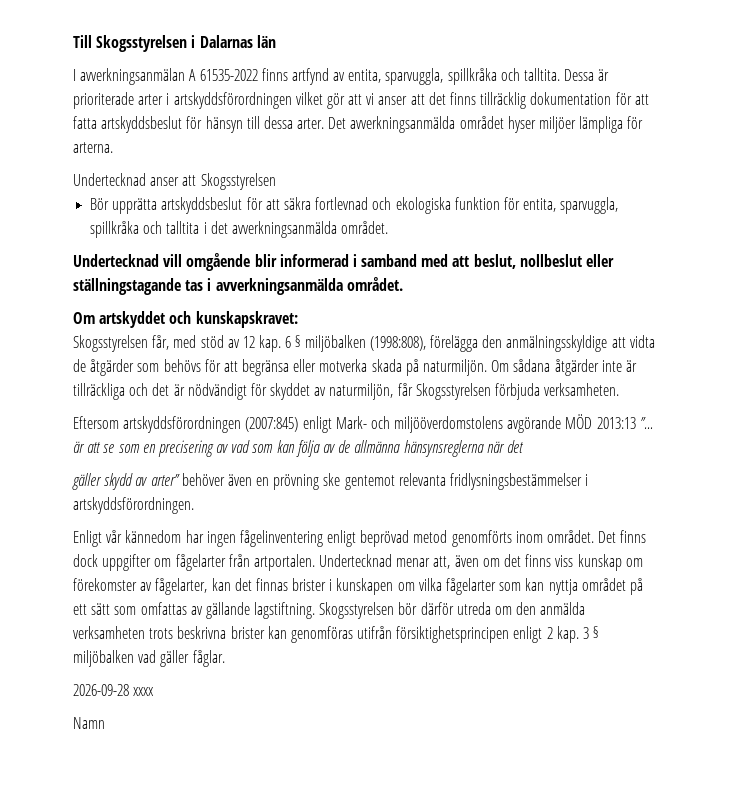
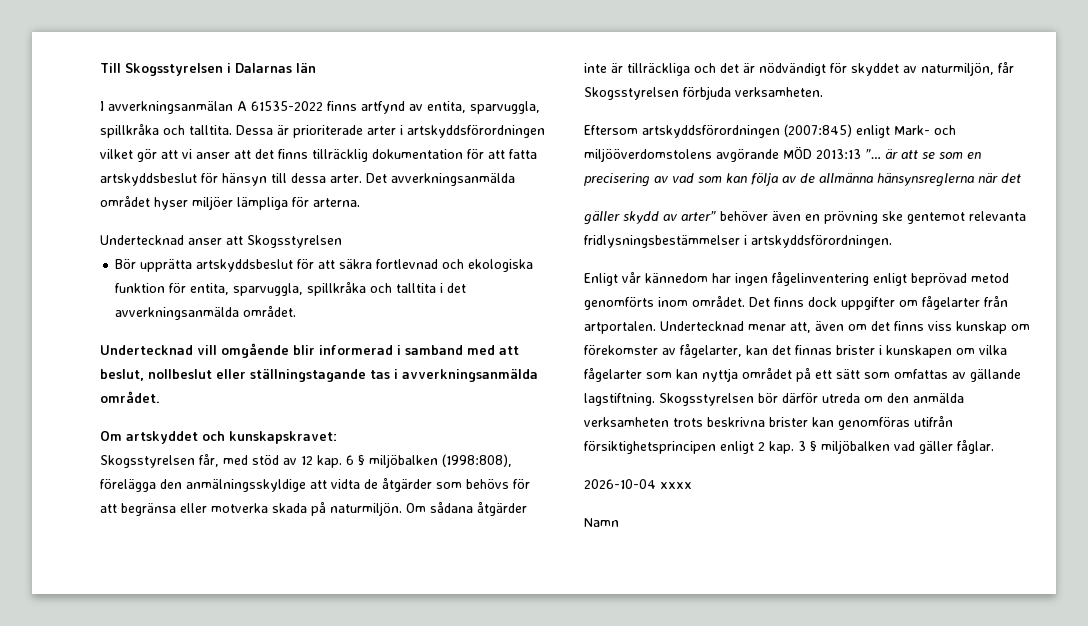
[73,684,129,696] 2026-09-28 -> [584,479,656,489] 2026-10-04

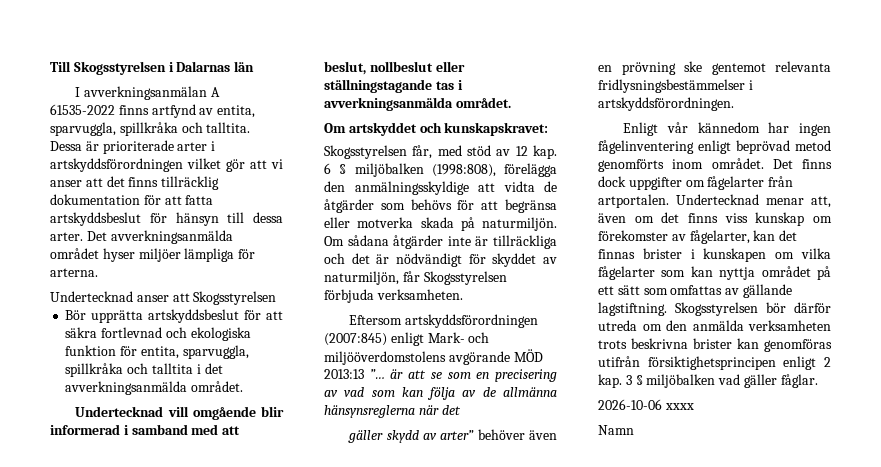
[584,479,656,489] 2026-10-04 -> [598,399,662,410] 2026-10-06

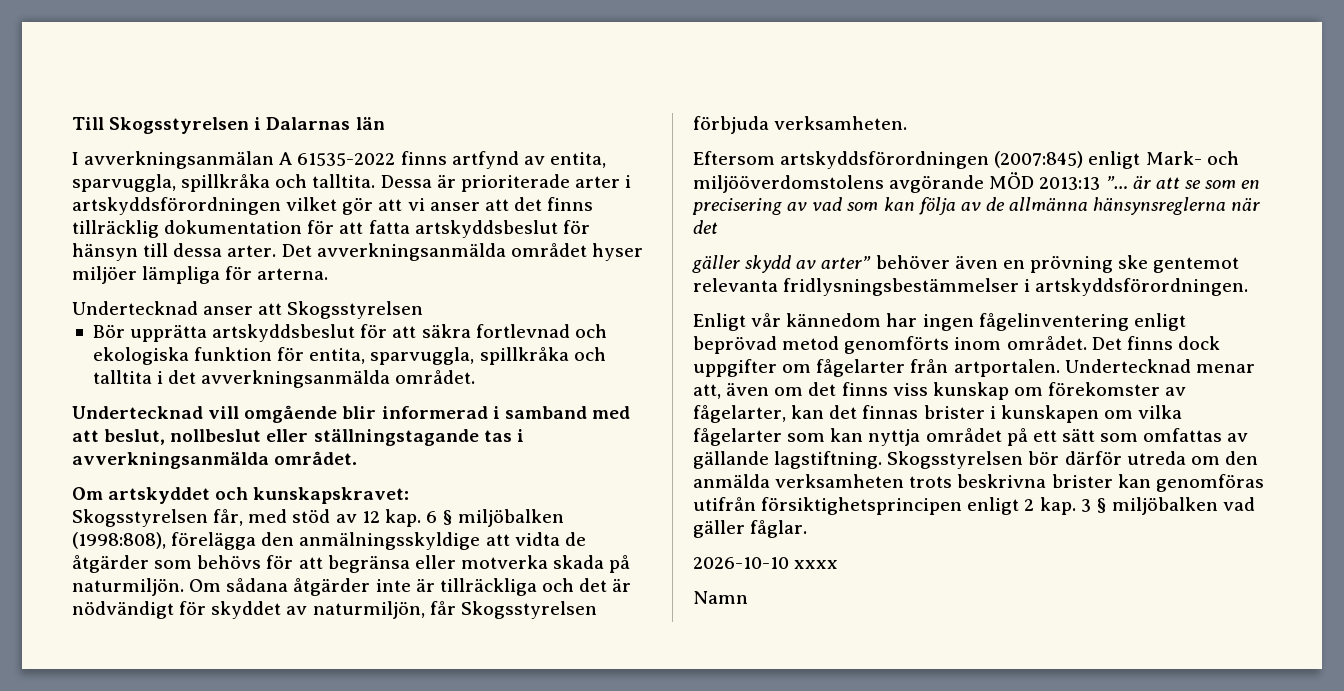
[598,399,662,410] 2026-10-06 -> [693,557,789,569] 2026-10-10

